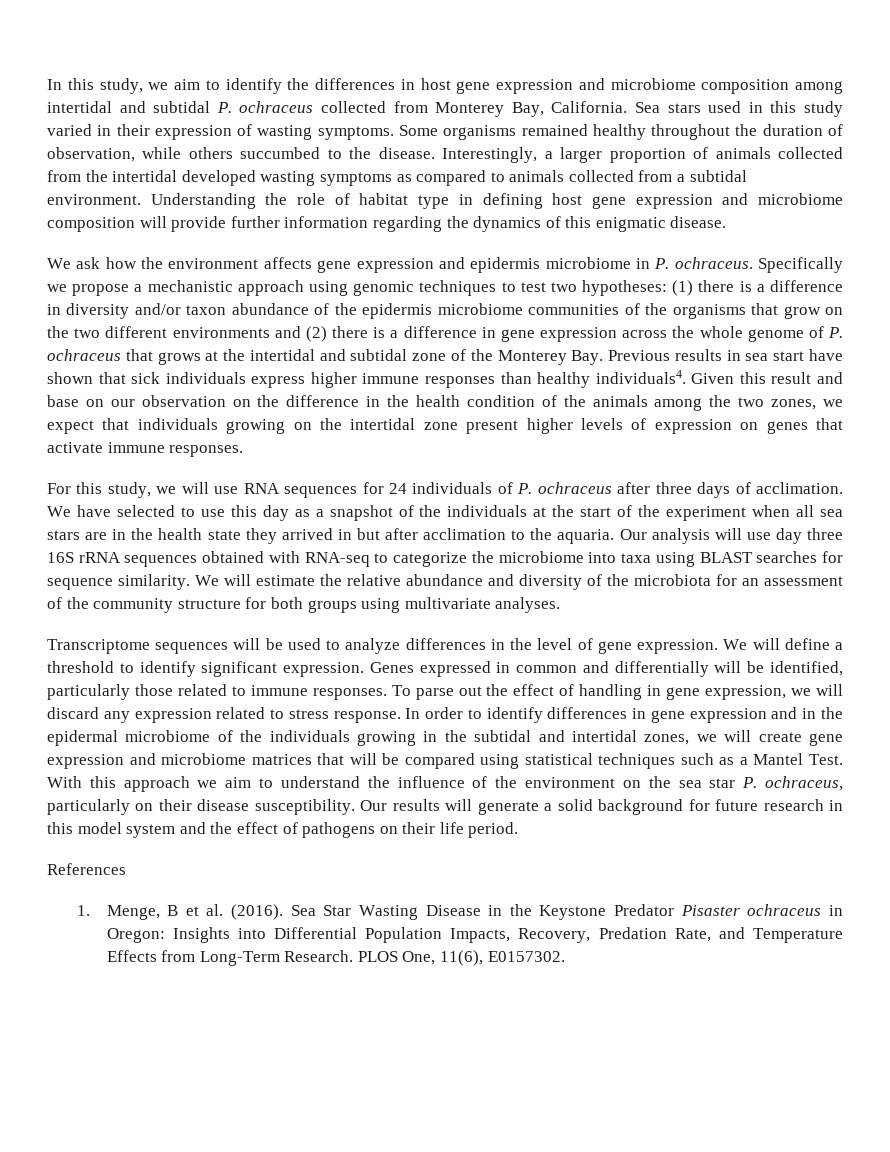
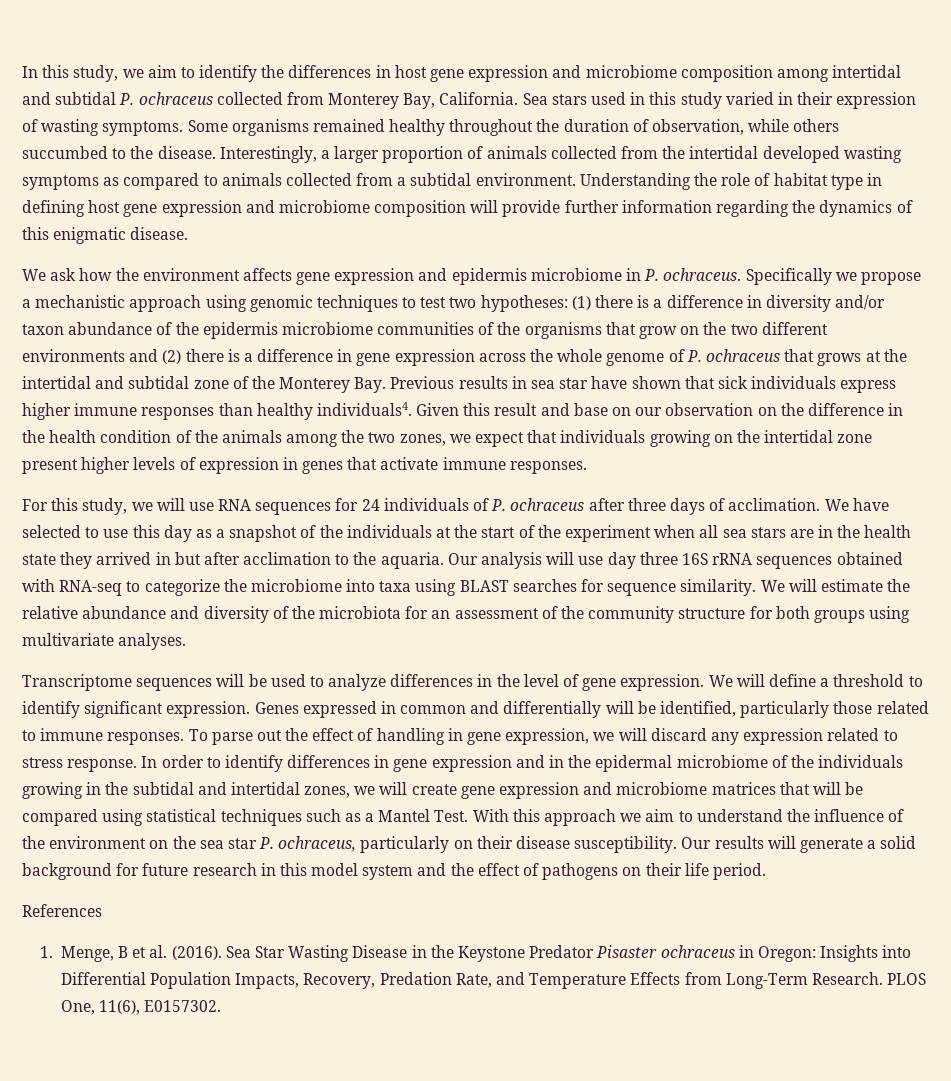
[773,351,805,361] start -> [559,378,589,389] star
[740,422,759,430] on -> [282,457,298,470] in

